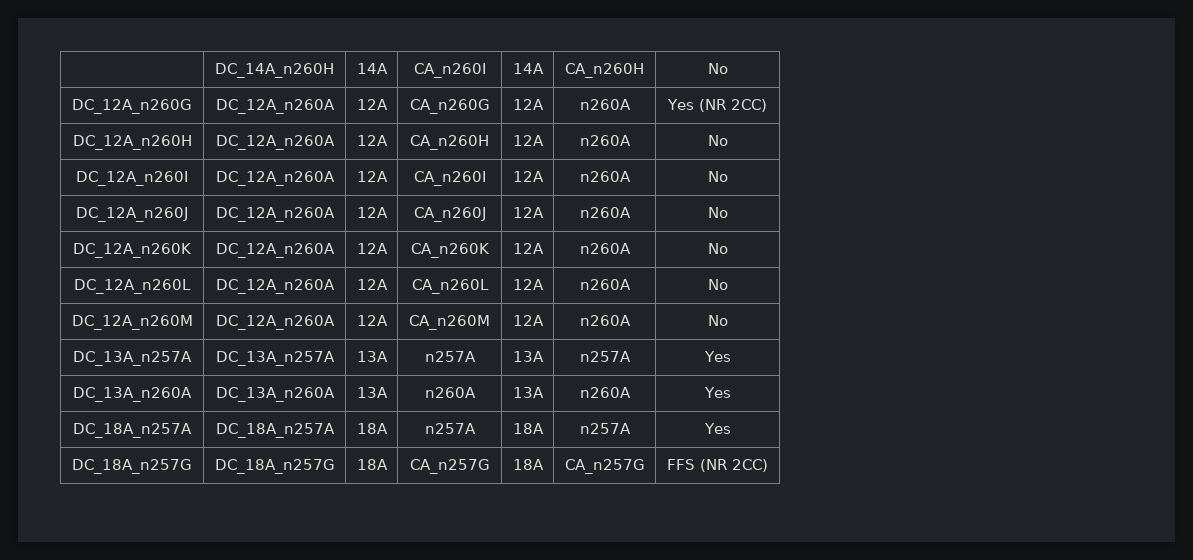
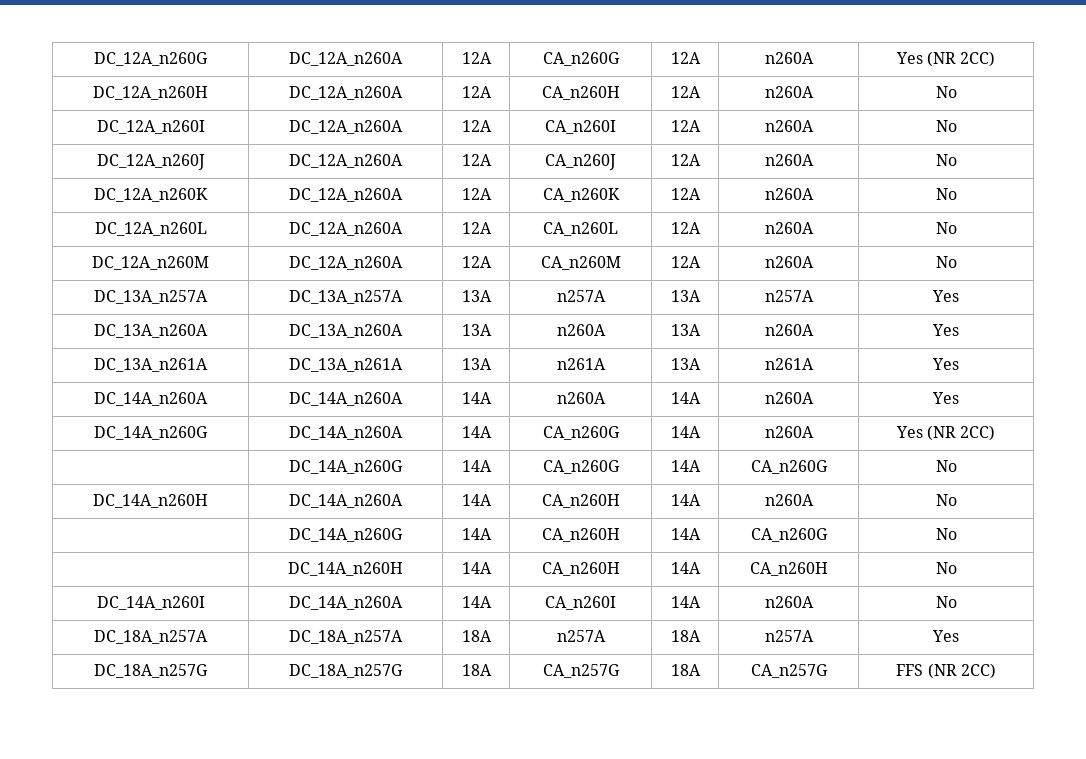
[215,63,334,78] [356,63,388,74] [413,63,486,78] [512,63,544,74] [565,63,644,78] [707,63,728,74] | DC_14A_n260H | 14A | CA_n260I | 14A | CA_n260H | No // -> (94, 59) none
(731, 392) none -> [94,358,208,372] [289,358,403,372] [461,358,492,370] [556,358,606,370] [670,358,701,370] [764,358,814,370] [932,358,959,370] [94,392,208,406] [289,392,403,406] [461,392,492,404] [556,392,606,404] [670,392,701,404] [764,392,814,404] [932,392,959,404] [94,426,208,440] [289,426,403,440] [461,426,492,438] [542,426,620,440] [670,426,701,438] [764,426,814,438] [895,425,996,441] [289,460,403,474] [461,460,492,472] [542,460,620,474] [670,460,701,472] [750,460,828,474] [935,460,957,472] [93,494,208,508] [289,494,403,508] [461,494,492,506] [541,494,620,508] [670,494,701,506] [764,494,814,506] [935,494,957,506] [289,528,403,542] [461,528,492,540] [541,528,620,542] [670,528,701,540] [750,528,828,542] [935,528,957,540] [288,562,403,576] [461,562,492,574] [541,562,620,576] [670,562,701,574] [749,562,828,576] [935,562,957,574] [96,596,205,610] [289,596,403,610] [461,596,492,608] [545,596,616,610] [670,596,701,608] [764,596,814,608] [935,596,957,608] // DC_13A_n261A | DC_13A_n261A | 13A | n261A | 13A | n261A | Yes // DC_14A_n260A | DC_14A_n260A | 14A | n260A | 14A | n260A | Yes // DC_14A_n260G | DC_14A_n260A | 14A | CA_n260G | 14A | n260A | Yes (NR 2CC) // | DC_14A_n260G | 14A | CA_n260G | 14A | CA_n260G | No // DC_14A_n260H | DC_14A_n260A | 14A | CA_n260H | 14A | n260A | No // | DC_14A_n260G | 14A | CA_n260H | 14A | CA_n260G | No // | DC_14A_n260H | 14A | CA_n260H | 14A | CA_n260H | No // DC_14A_n260I | DC_14A_n260A | 14A | CA_n260I | 14A | n260A | No

